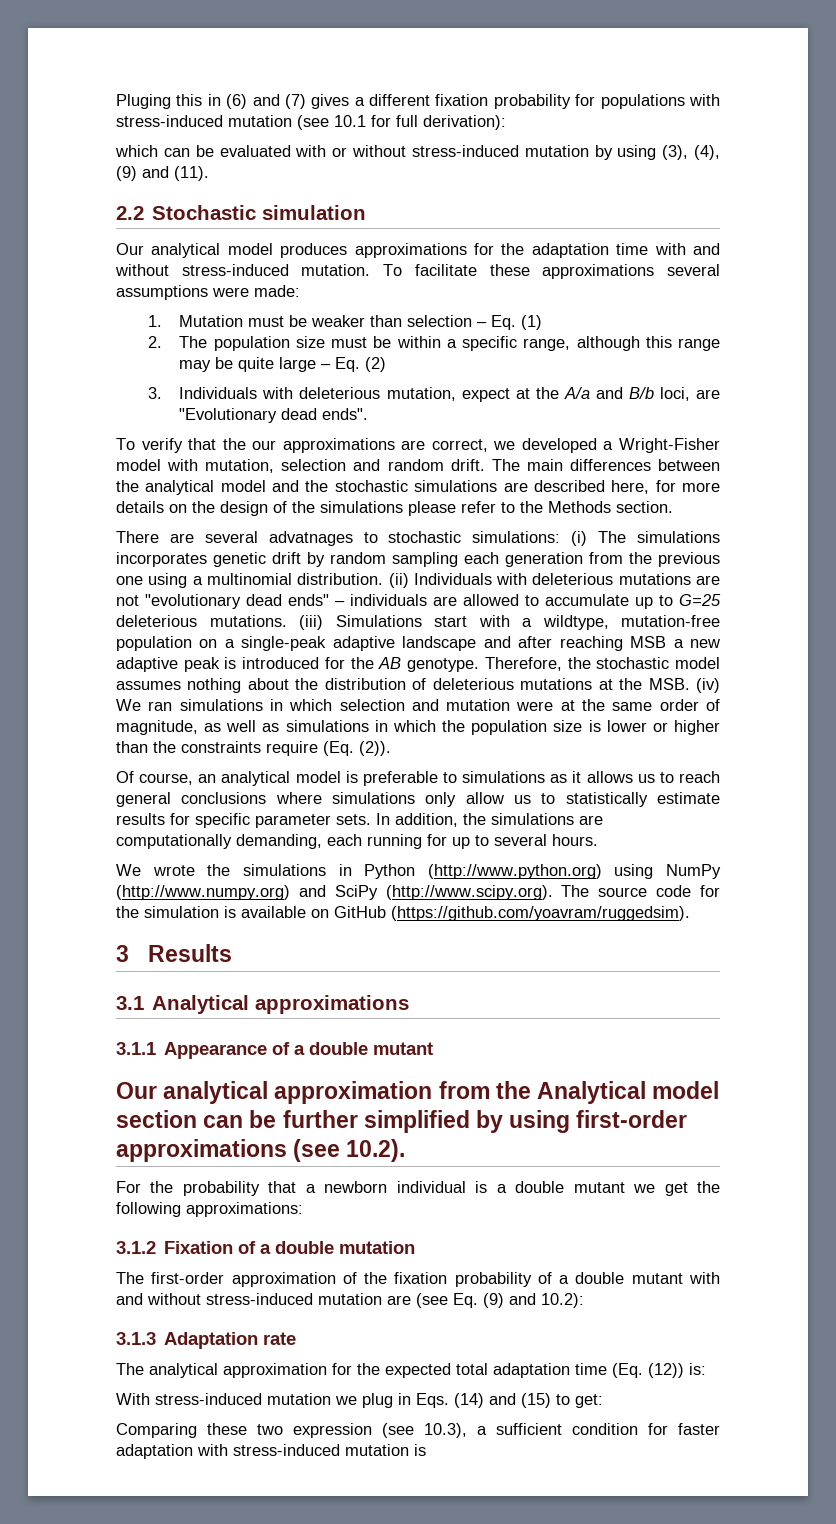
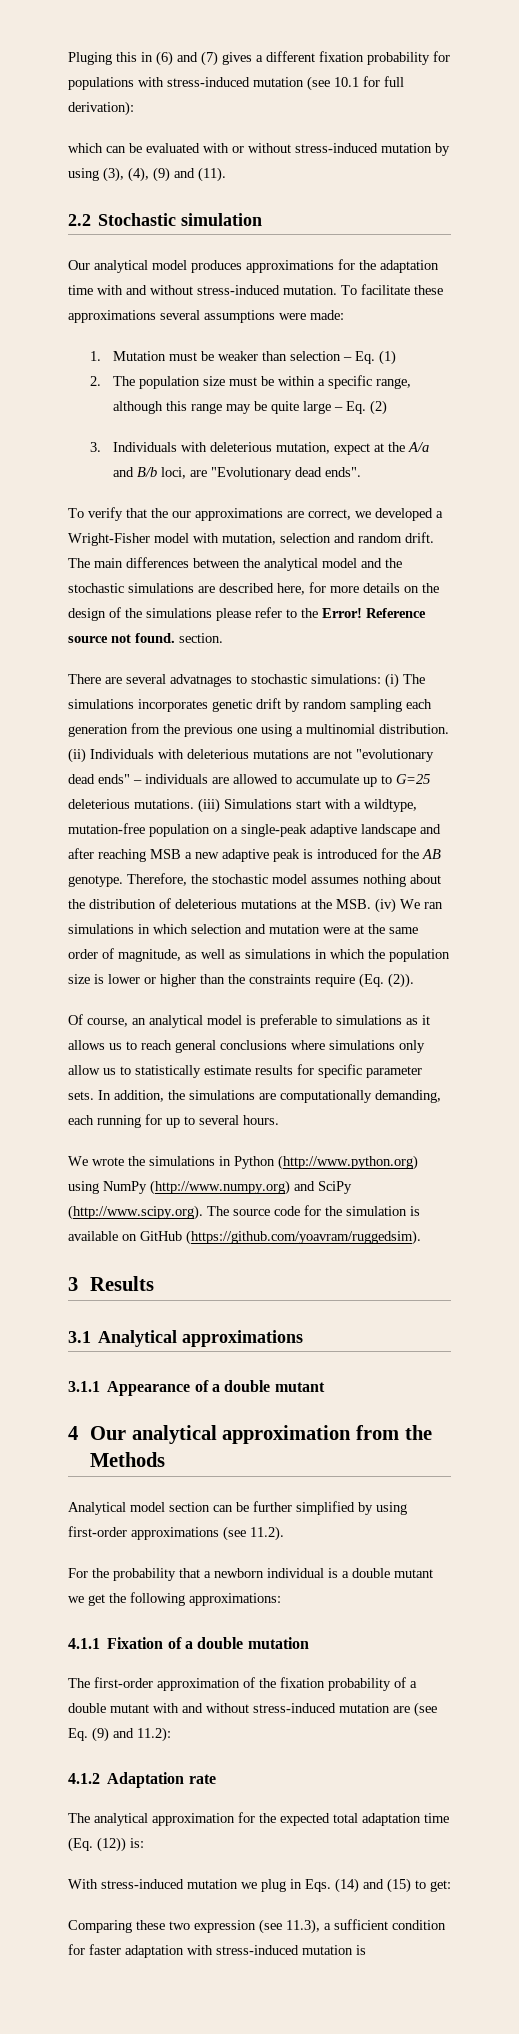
[548,501,611,513] Methods -> [322,608,426,618] [68,633,175,643] Error! Reference source not found.
(434, 1048) none -> [68,1426,78,1440] 4
(531, 1090) none -> [90,1452,166,1467] Methods //
[346,1139,406,1162] 10.2). -> [250,1526,284,1541] 11.2).
[116,1241,156,1254] 3.1.2 -> [68,1638,100,1649] 4.1.1
[541,1293,584,1308] [116,1332,156,1345] 10.2): // 3.1.3 -> [137,1727,171,1742] [68,1773,100,1784] 11.2): // 4.1.2
[424,1423,467,1438] 10.3), -> [286,1919,320,1934] 11.3),

